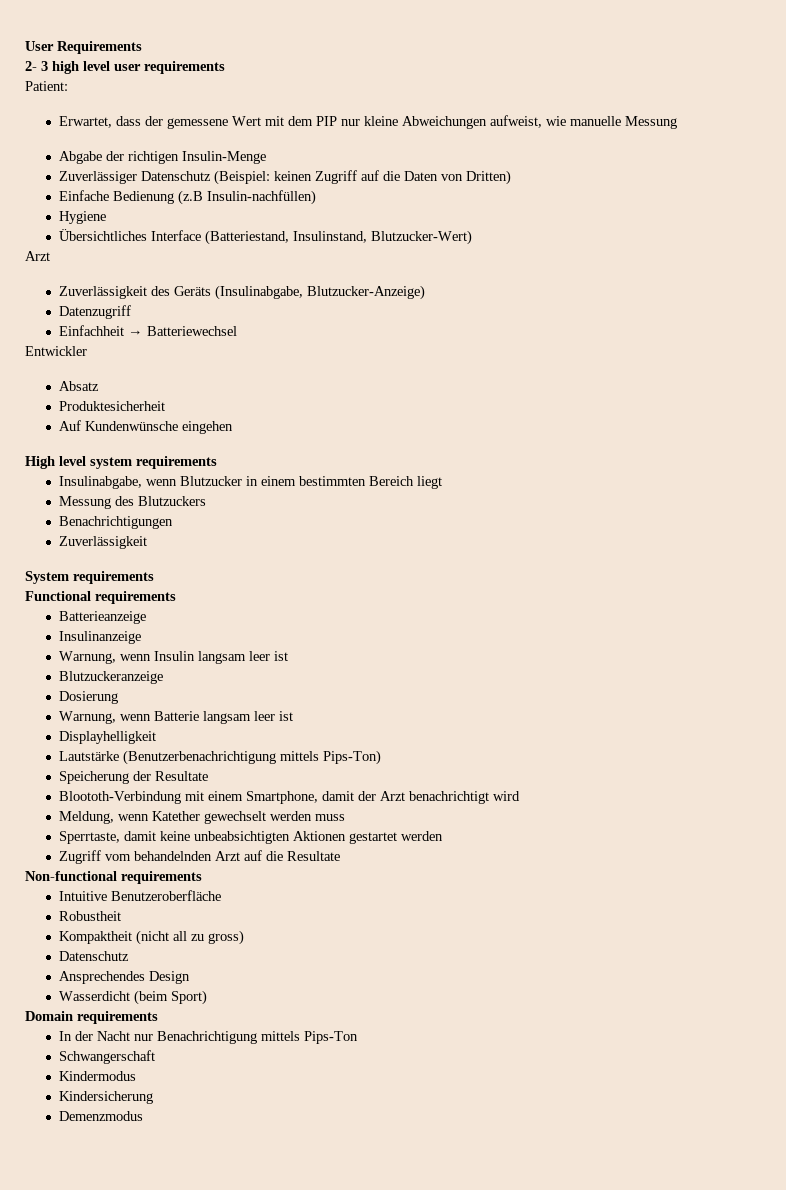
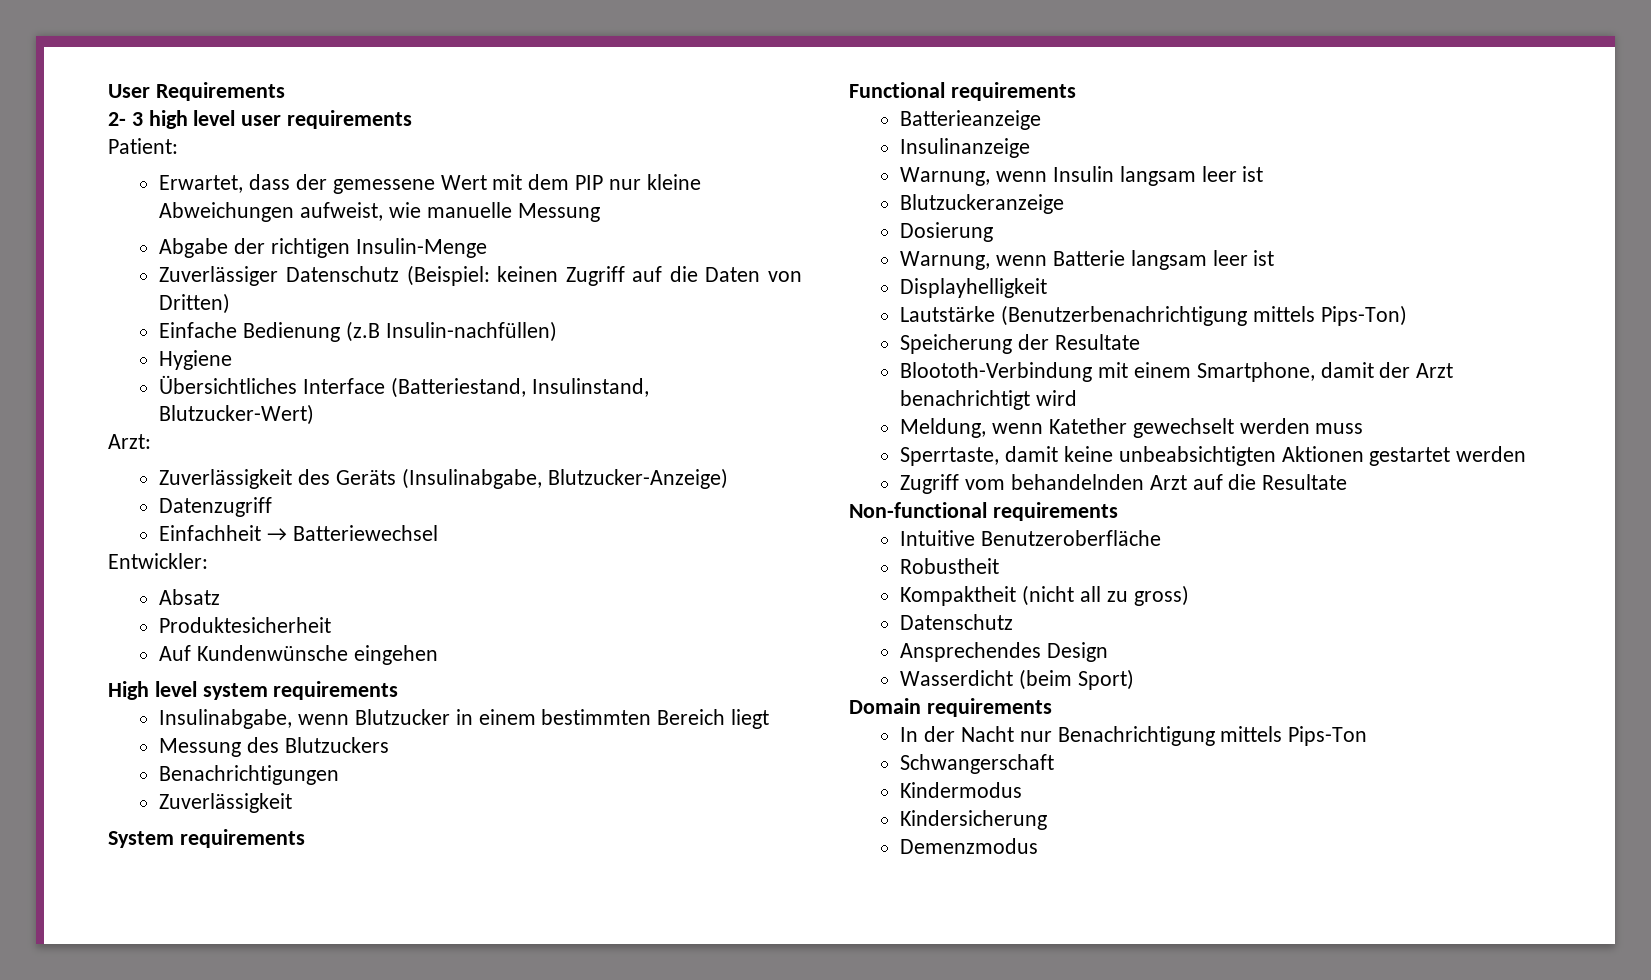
[25,251,50,261] Arzt -> [108,434,151,449] Arzt:
[25,346,87,356] Entwickler -> [108,553,208,569] Entwickler:

